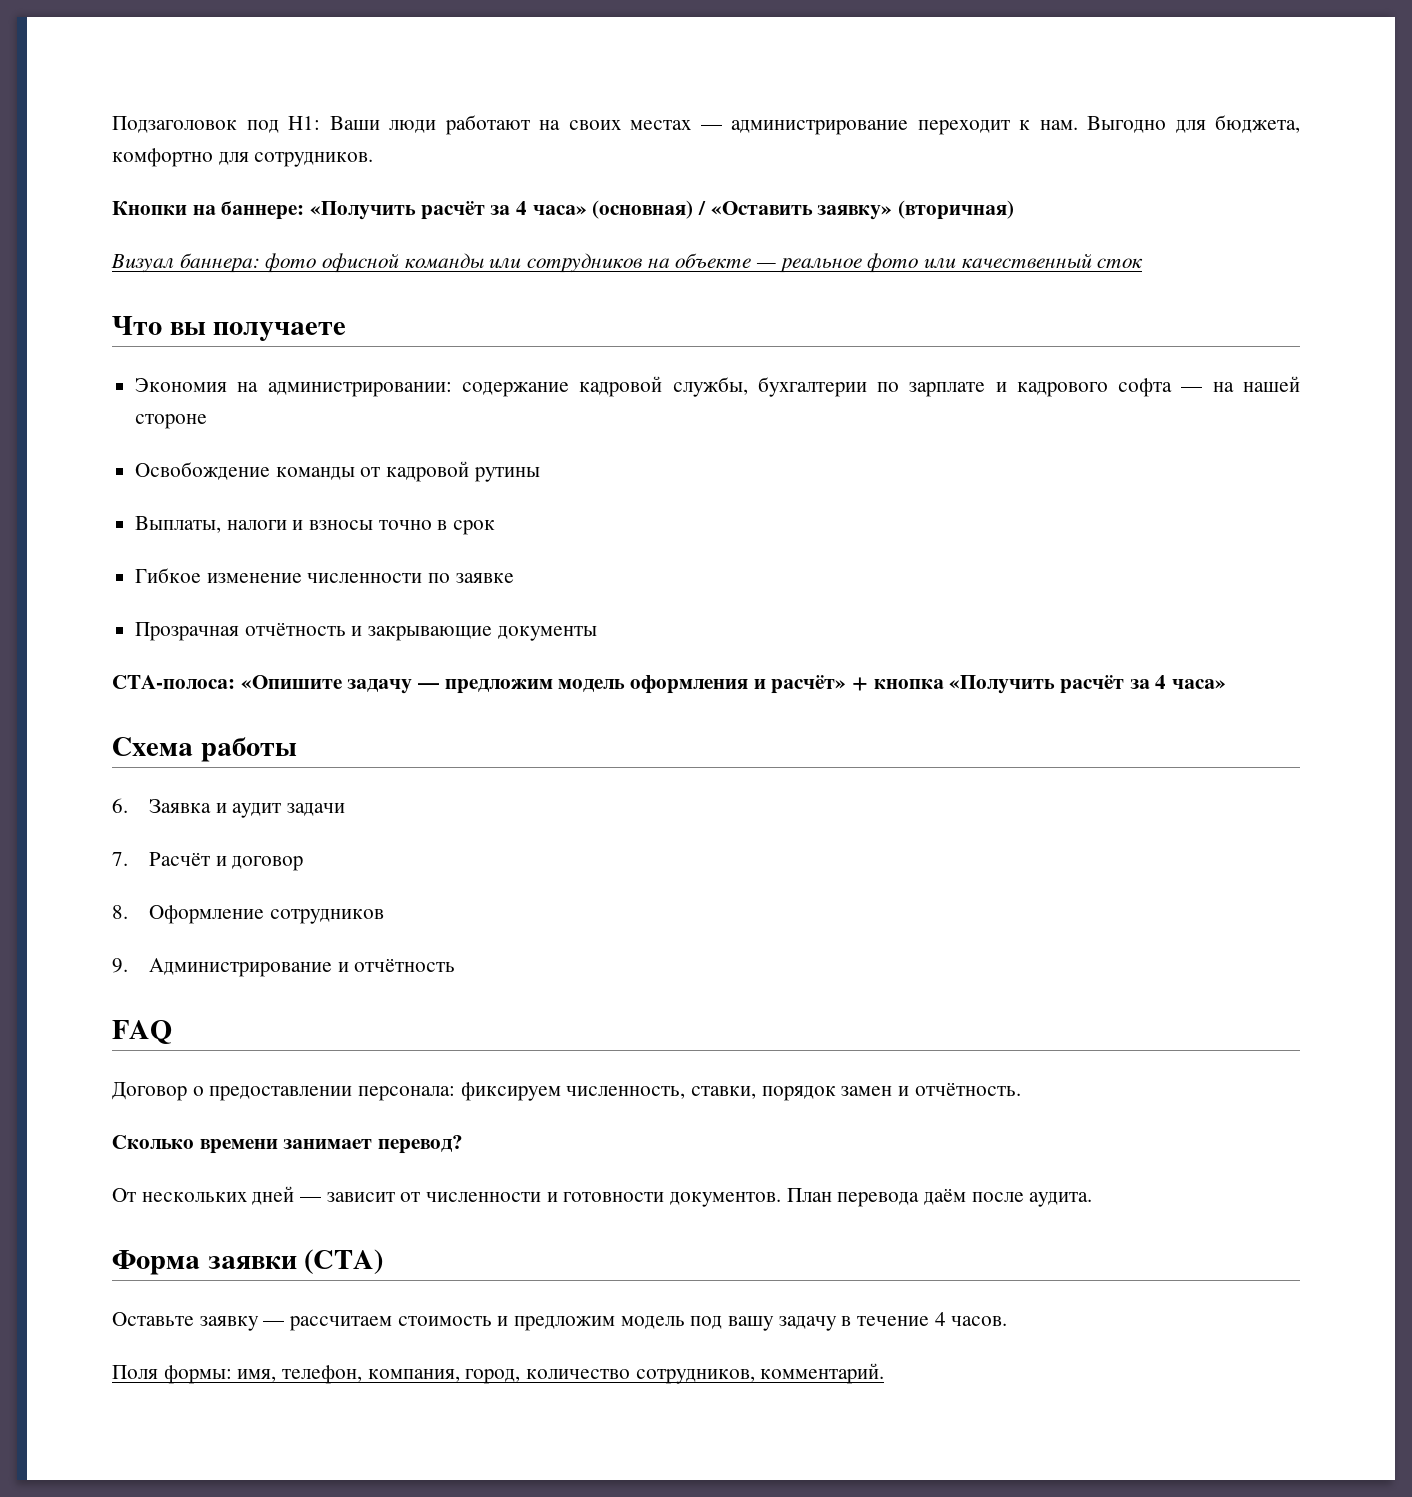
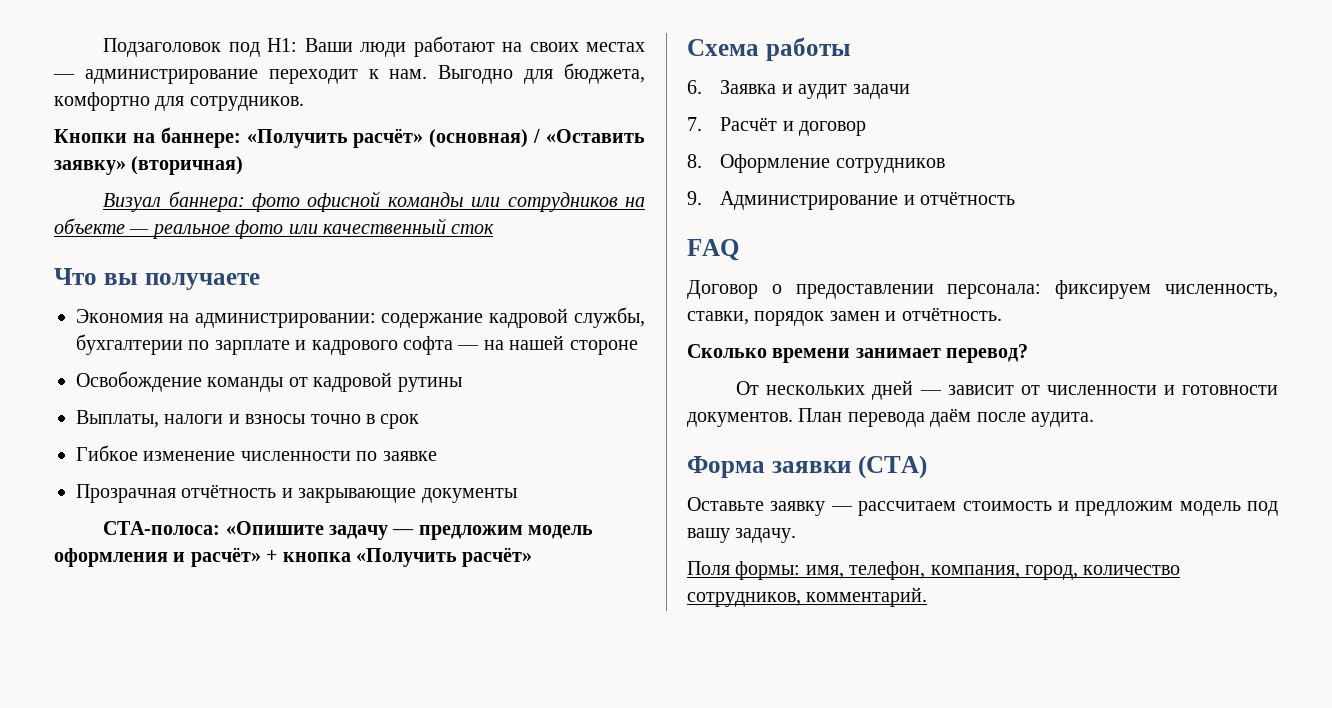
[420,201,587,220] расчёт за 4 часа» -> [353,128,424,148] расчёт»
[1060,675,1227,694] расчёт за 4 часа» -> [462,547,533,567] расчёт»
[778,1312,1008,1331] задачу в течение 4 часов. -> [735,528,797,543] задачу.

